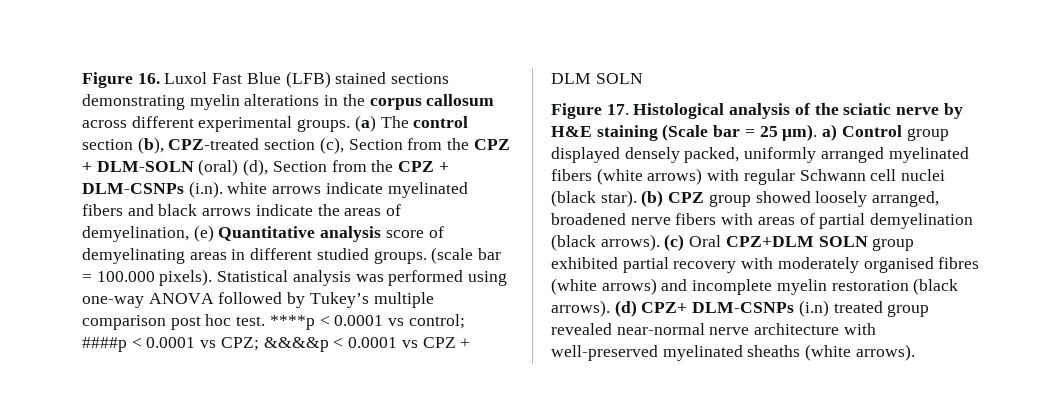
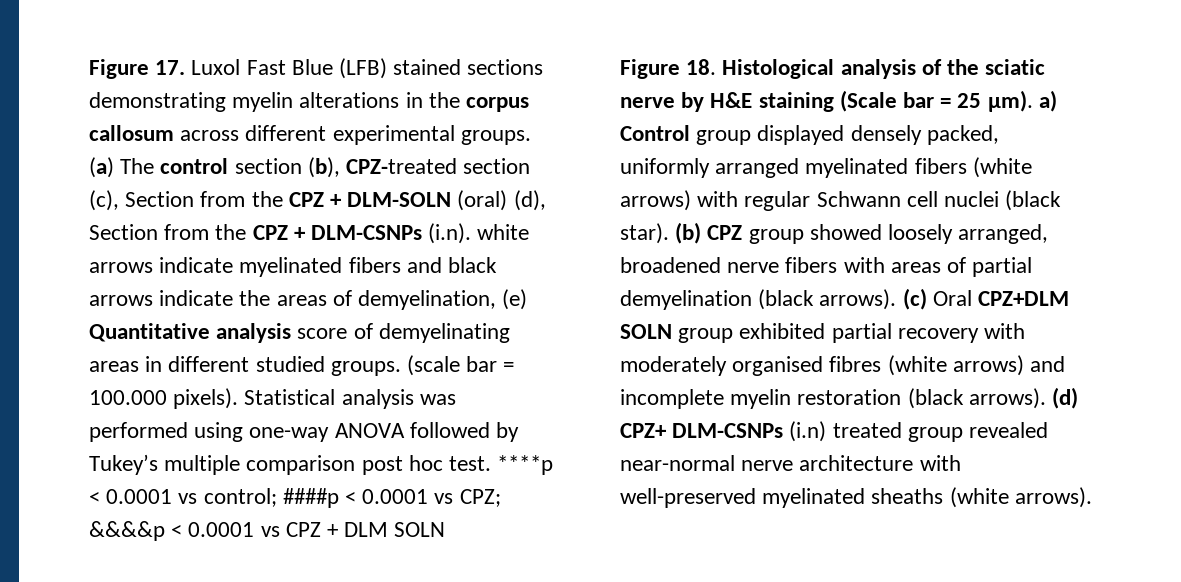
[82,72,160,88] Figure 16. -> [89,59,186,79] Figure 17.
[606,104,629,115] 17. -> [686,59,717,75] 18.

